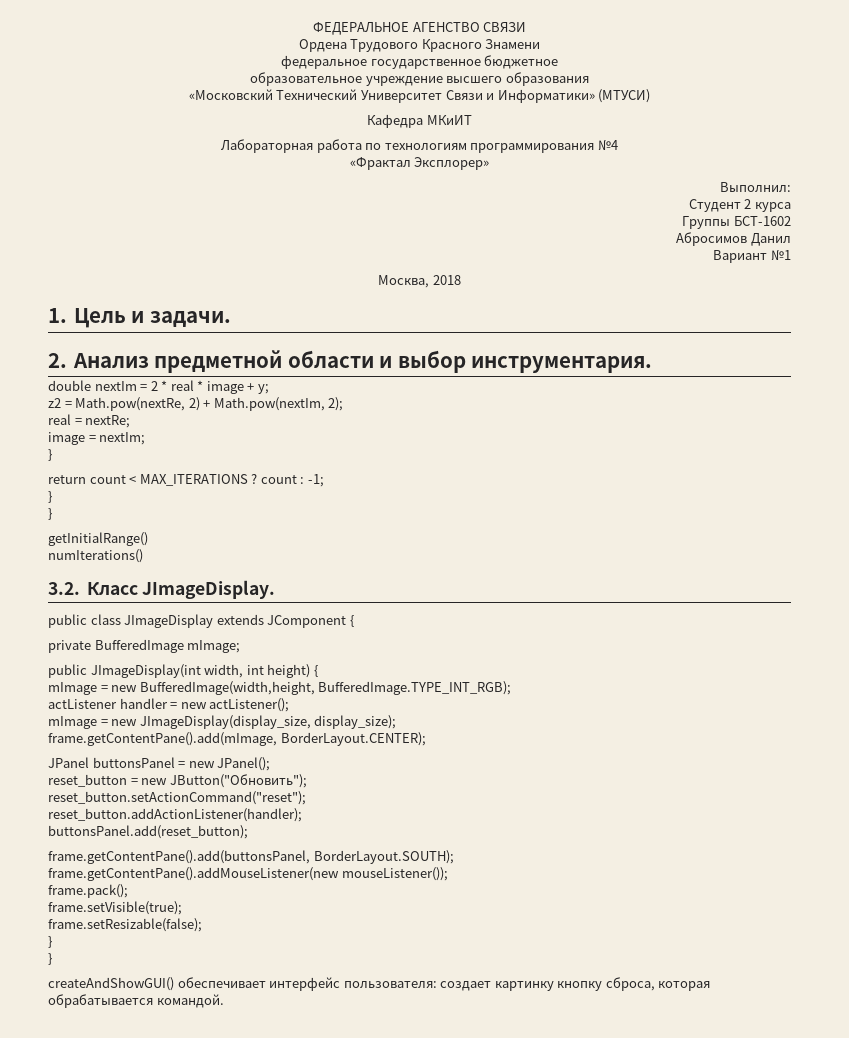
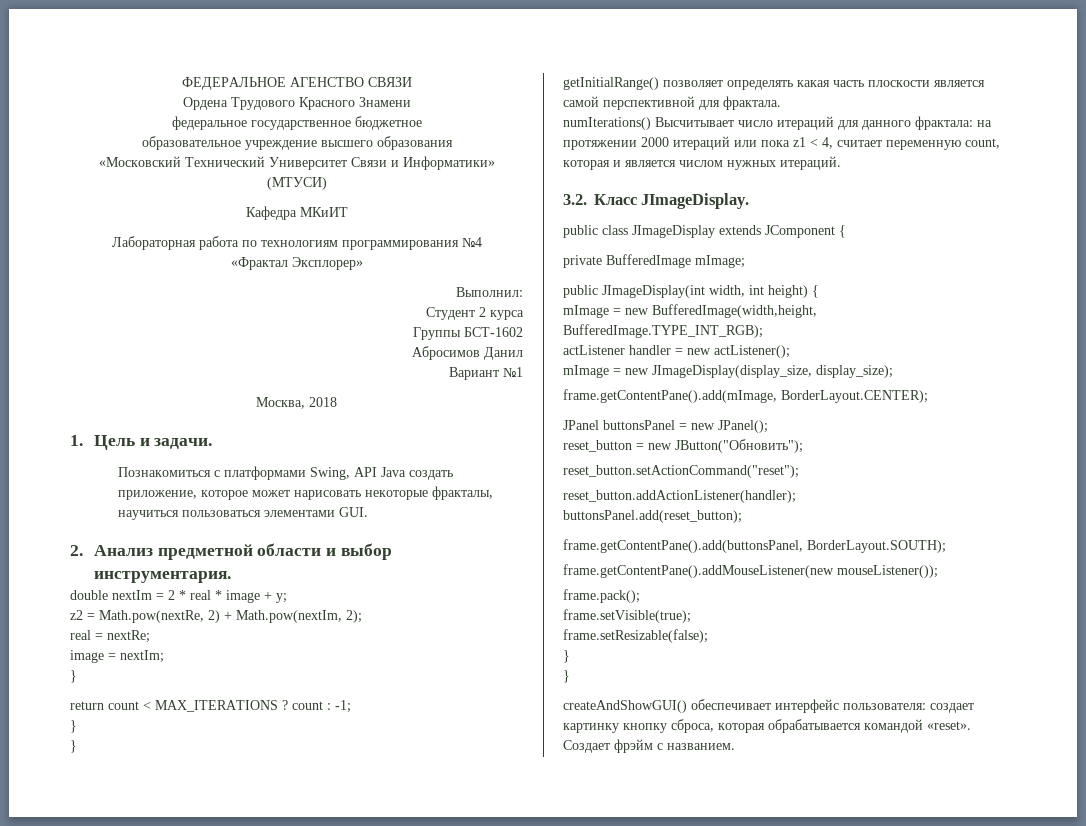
(231, 319) none -> [117,466,453,480] [117,486,493,500] [117,507,368,520] // Познакомиться с платформами Swing, API Java создать приложение, которое может нарисовать некоторые фракталы, научиться пользоваться элементами GUI.
[48,549,143,563] // numIterations() -> [663,80,985,90] [563,96,781,110] [563,116,992,130] [563,136,1000,150] [563,156,841,170] позволяет определять какая часть плоскости является самой перспективной для фрактала. // numIterations() Высчитывает число итераций для данного фрактала: на протяжении 2000 итераций или пока z1 < 4, считает переменную count, которая и является числом нужных итераций.
[156,994,224,1008] командой. -> [864,719,971,733] [563,739,735,753] командой «reset». Создает фрэйм с названием.

